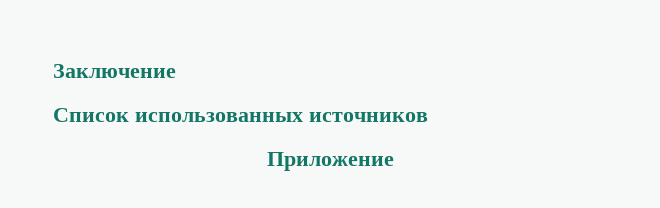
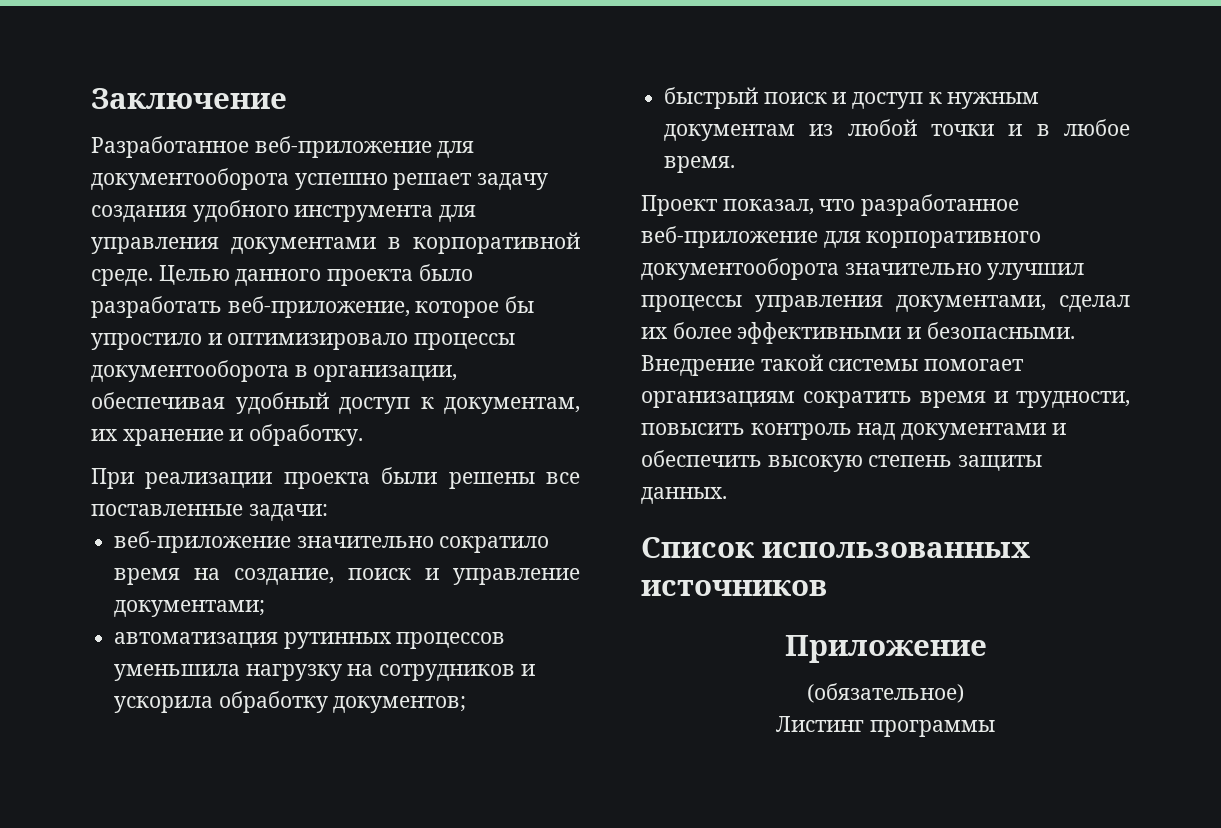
(176, 71) none -> [91,136,475,158] [91,168,549,190] [91,200,477,222] [91,232,580,254] [91,264,473,286] [91,296,535,318] [91,333,516,350] [91,360,458,382] [91,392,580,414] [91,424,364,446] [91,467,580,489] [91,504,328,521] [114,531,550,553] [114,568,580,585] [114,600,266,617] [114,632,506,649] [114,664,535,681] [114,691,467,713] [664,87,1040,109] [664,119,1130,141] [664,156,736,173] [641,194,1020,216] [641,226,1042,248] [641,258,1085,280] [641,295,1130,312] [641,322,1075,344] [641,354,1025,376] [641,391,1130,408] [641,423,1066,440] [641,450,1043,472] [641,487,727,504] // Разработанное веб-приложение для документооборота успешно решает задачу создания удобного инструмента для управления документами в корпоративной среде. Целью данного проекта было разработать веб-приложение, которое бы упростило и оптимизировало процессы документооборота в организации, обеспечивая удобный доступ к документам, их хранение и обработку. // При реализации проекта были решены все поставленные задачи: // веб-приложение значительно сократило время на создание, поиск и управление документами; // автоматизация рутинных процессов уменьшила нагрузку на сотрудников и ускорила обработку документов; // быстрый поиск и доступ к нужным документам из любой точки и в любое время. // Проект показал, что разработанное веб-приложение для корпоративного документооборота значительно улучшил процессы управления документами, сделал их более эффективными и безопасными. Внедрение такой системы помогает организациям сократить время и трудности, повысить контроль над документами и обеспечить высокую степень защиты данных.
(394, 161) none -> [807,683,964,703] [776,716,995,737] // (обязательное) // Листинг программы

